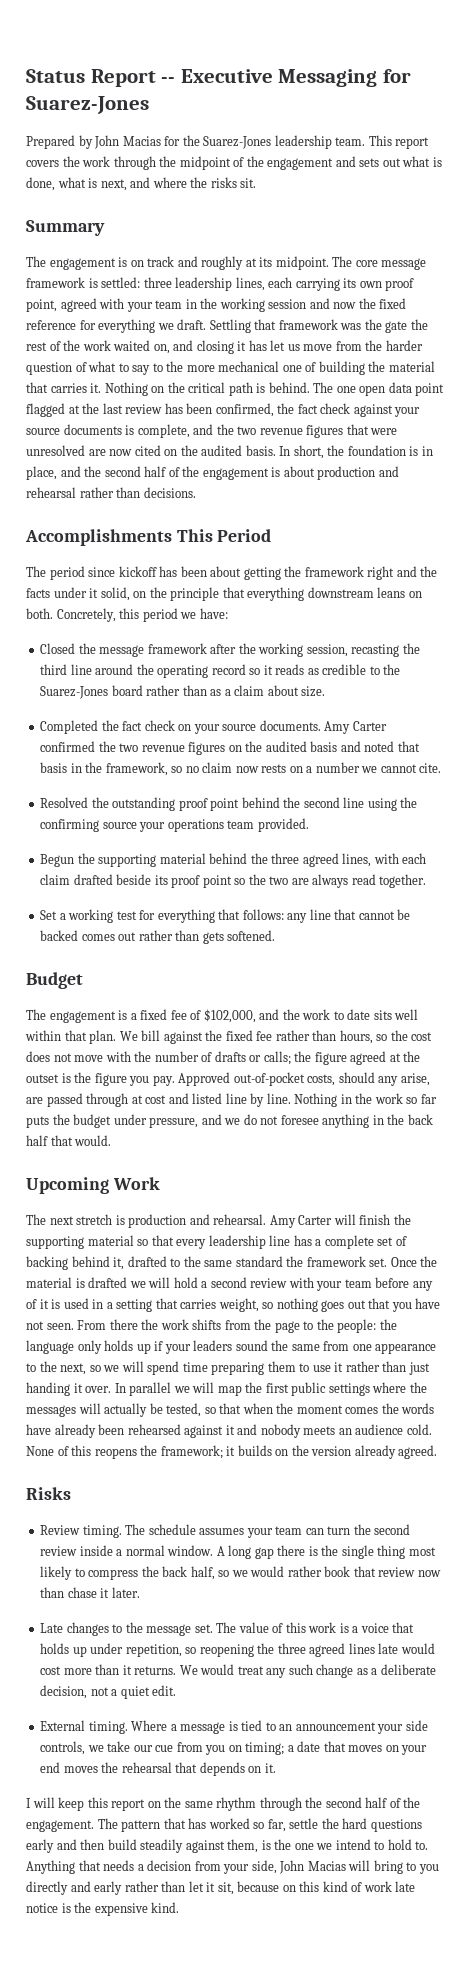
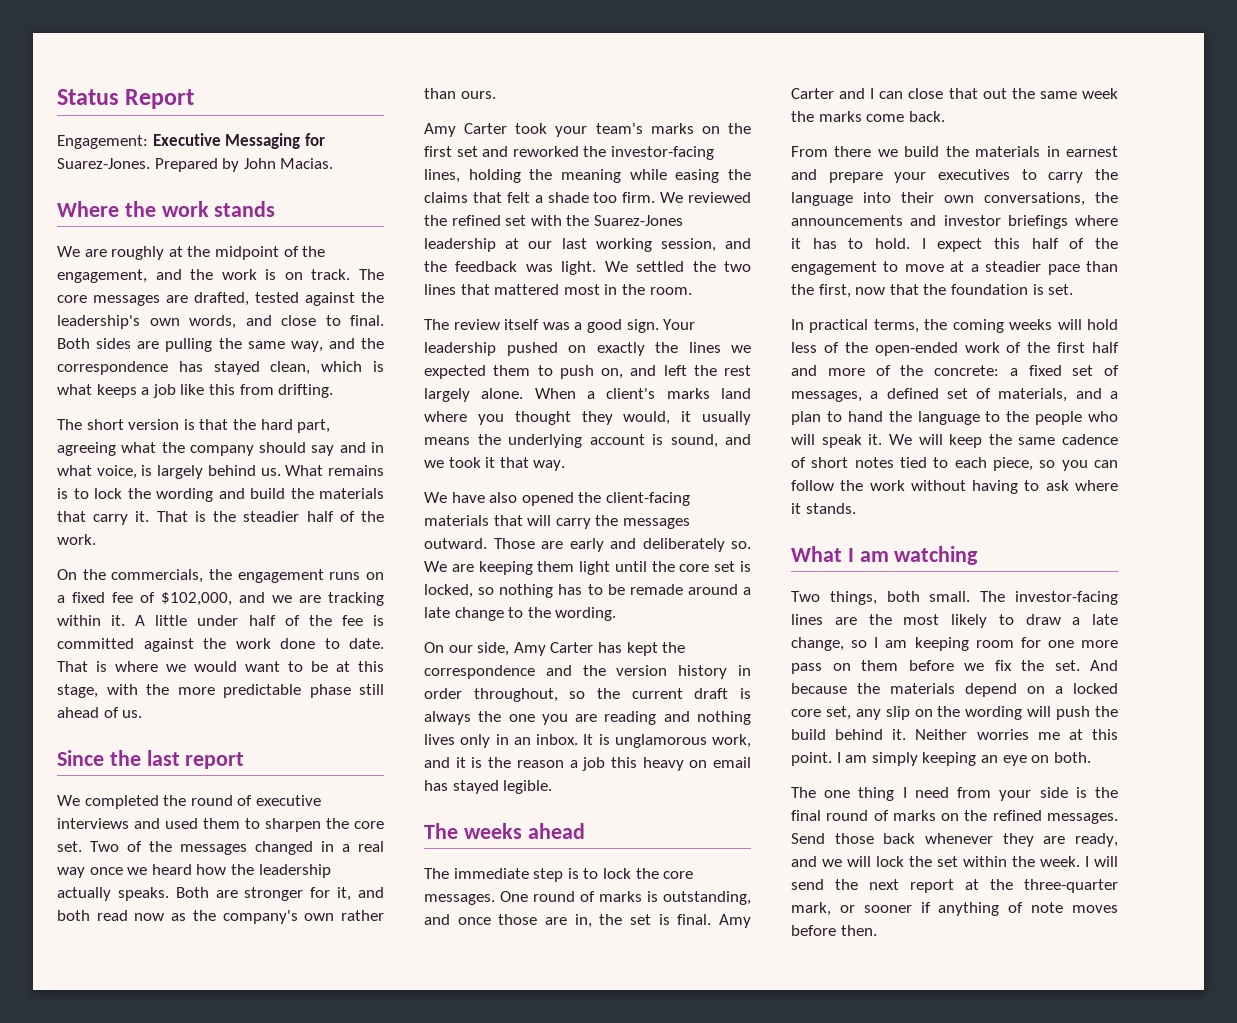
[161,77,176,83] -- -> [57,135,148,149] // Engagement:
[26,96,149,114] Suarez-Jones // -> [57,158,150,169] Suarez-Jones.
[122,135,430,149] [26,156,442,170] [26,177,257,191] [26,220,105,236] [26,256,427,270] [26,277,415,291] [26,298,407,312] [26,319,428,333] [26,340,423,354] [26,361,435,375] [26,382,445,396] [26,403,421,417] [26,424,398,438] [26,445,433,459] [26,466,399,480] [26,487,196,498] [25,529,272,546] [26,566,438,580] [26,587,422,601] [26,608,228,622] [40,643,420,657] [40,664,401,678] [40,685,326,699] [40,720,387,734] [40,741,420,755] [40,762,442,776] [40,797,418,811] [40,818,309,832] [40,853,427,867] [40,874,427,888] [40,909,411,923] [40,930,276,944] [26,972,83,989] [26,1009,128,1023] Macias for the Suarez-Jones leadership team. This report covers the work through the midpoint of the engagement and sets out what is done, what is next, and where the risks sit. // Summary // The engagement is on track and roughly at its midpoint. The core message framework is settled: three leadership lines, each carrying its own proof point, agreed with your team in the working session and now the fixed reference for everything we draft. Settling that framework was the gate the rest of the work waited on, and closing it has let us move from the harder question of what to say to the more mechanical one of building the material that carries it. Nothing on the critical path is behind. The one open data point flagged at the last review has been confirmed, the fact check against your source documents is complete, and the two revenue figures that were unresolved are now cited on the audited basis. In short, the foundation is in place, and the second half of the engagement is about production and rehearsal rather than decisions. // Accomplishments This Period // The period since kickoff has been about getting the framework right and the facts under it solid, on the principle that everything downstream leans on both. Concretely, this period we have: // Closed the message framework after the working session, recasting the third line around the operating record so it reads as credible to the Suarez-Jones board rather than as a claim about size. // Completed the fact check on your source documents. Amy Carter confirmed the two revenue figures on the audited basis and noted that basis in the framework, so no claim now rests on a number we cannot cite. // Resolved the outstanding proof point behind the second line using the confirming source your operations team provided. // Begun the supporting material behind the three agreed lines, with each claim drafted beside its proof point so the two are always read together. // Set a working test for everything that follows: any line that cannot be backed comes out rather than gets softened. // Budget // The engagement is -> [280,158,334,169] [57,201,276,217] [57,246,326,260] [57,269,384,283] [57,292,384,306] [57,315,384,329] [57,338,384,352] [57,361,385,375] [57,384,334,398] [57,419,331,433] [57,442,384,456] [57,465,385,479] [57,488,384,502] [57,511,385,525] [57,534,96,545] [57,569,384,583] Macias. // Where the work stands // We are roughly at the midpoint of the engagement, and the work is on track. The core messages are drafted, tested against the leadership's own words, and close to final. Both sides are pulling the same way, and the correspondence has stayed clean, which is what keeps a job like this from drifting. // The short version is that the hard part, agreeing what the company should say and in what voice, is largely behind us. What remains is to lock the wording and build the materials that carry it. That is the steadier half of the work. // On the commercials, the engagement runs on
[282,1009,419,1020] [25,1030,433,1044] [26,1051,421,1065] [26,1072,430,1086] [26,1093,437,1107] [26,1114,433,1128] [26,1135,112,1146] [26,1177,160,1194] [26,1214,411,1228] [26,1235,407,1249] [26,1256,438,1270] [26,1277,433,1291] [26,1298,441,1312] [26,1319,397,1333] [26,1340,437,1354] [26,1361,430,1375] [26,1382,427,1396] [26,1403,435,1417] [26,1424,432,1438] [26,1445,438,1459] [26,1487,71,1500] [40,1524,411,1538] [40,1545,436,1559] [40,1566,441,1580] [40,1587,140,1598] [40,1622,415,1636] [40,1643,435,1657] [40,1664,436,1678] [40,1685,177,1699] [40,1720,428,1734] [40,1741,428,1755] [40,1762,276,1776] [26,1797,421,1811] [26,1818,422,1832] [26,1839,429,1853] [26,1860,439,1874] [26,1881,416,1895] [26,1902,180,1916] the work to date sits well within that plan. We bill against the fixed fee rather than hours, so the cost does not move with the number of drafts or calls; the figure agreed at the outset is the figure you pay. Approved out-of-pocket costs, should any arise, are passed through at cost and listed line by line. Nothing in the work so far puts the budget under pressure, and we do not foresee anything in the back half that would. // Upcoming Work // The next stretch is production and rehearsal. Amy Carter will finish the supporting material so that every leadership line has a complete set of backing behind it, drafted to the same standard the framework set. Once the material is drafted we will hold a second review with your team before any of it is used in a setting that carries weight, so nothing goes out that you have not seen. From there the work shifts from the page to the people: the language only holds up if your leaders sound the same from one appearance to the next, so we will spend time preparing them to use it rather than just handing it over. In parallel we will map the first public settings where the messages will actually be tested, so that when the moment comes the words have already been rehearsed against it and nobody meets an audience cold. None of this reopens the framework; it builds on the version already agreed. // Risks // Review timing. The schedule assumes your team can turn the second review inside a normal window. A long gap there is the single thing most likely to compress the back half, so we would rather book that review now than chase it later. // Late changes to the message set. The value of this work is a voice that holds up under repetition, so reopening the three agreed lines late would cost more than it returns. We would treat any such change as a deliberate decision, not a quiet edit. // External timing. Where a message is tied to an announcement your side controls, we take our cue from you on timing; a date that moves on your end moves the rehearsal that depends on it. // I will keep this report on the same rhythm through the second half of the engagement. The pattern that has worked so far, settle the hard questions early and then build steadily against them, is the one we intend to hold to. Anything that needs a decision from your side, John Macias will bring to you directly and early rather than let it sit, because on this kind of work late notice is the expensive kind. -> [272,592,384,606] [57,615,384,626] [57,638,384,652] [57,661,384,672] [57,684,384,698] [57,707,143,718] [57,750,245,769] [57,795,321,809] [57,818,384,832] [57,841,384,855] [57,864,331,878] [57,887,384,901] [57,910,385,924] [424,88,496,99] [424,123,751,137] [424,146,714,160] [424,169,751,183] [424,192,751,203] [424,215,683,226] [424,238,751,252] [424,261,751,275] [424,284,692,295] [424,319,696,333] [424,342,751,356] [424,365,751,379] [424,388,751,402] [424,411,751,425] [424,434,751,448] [424,457,566,471] [424,492,690,506] [424,515,690,529] [424,538,751,552] [424,561,751,575] [424,584,751,598] [424,607,617,621] [424,642,686,656] [424,665,751,679] [424,688,751,702] [424,711,751,725] [424,734,751,748] [424,757,751,771] [424,780,553,794] [424,823,585,839] [424,868,694,882] [424,891,751,905] [424,914,751,928] [791,88,1118,99] [791,111,945,122] [791,146,1118,157] [791,169,1118,183] [791,192,1118,206] [791,215,1118,229] [791,238,1118,252] [791,261,1118,275] [791,284,1074,298] [791,319,1118,333] [791,342,1119,356] [791,365,1119,376] [791,388,1118,402] [791,411,1118,425] [791,434,1118,448] [791,457,1118,471] [791,480,1118,494] [791,503,856,514] [791,546,979,565] [791,591,1118,605] [791,614,1118,628] [791,637,1118,651] [791,660,1118,674] [791,683,1118,697] [791,706,1118,720] [791,729,1118,740] [791,752,1091,766] [791,787,1118,801] [791,810,1118,824] [791,833,1118,847] [791,856,1118,867] [791,879,1118,893] [791,902,1118,916] [791,925,877,936] we are tracking within it. A little under half of the fee is committed against the work done to date. That is where we would want to be at this stage, with the more predictable phase still ahead of us. // Since the last report // We completed the round of executive interviews and used them to sharpen the core set. Two of the messages changed in a real way once we heard how the leadership actually speaks. Both are stronger for it, and both read now as the company's own rather than ours. // Amy Carter took your team's marks on the first set and reworked the investor-facing lines, holding the meaning while easing the claims that felt a shade too firm. We reviewed the refined set with the Suarez-Jones leadership at our last working session, and the feedback was light. We settled the two lines that mattered most in the room. // The review itself was a good sign. Your leadership pushed on exactly the lines we expected them to push on, and left the rest largely alone. When a client's marks land where you thought they would, it usually means the underlying account is sound, and we took it that way. // We have also opened the client-facing materials that will carry the messages outward. Those are early and deliberately so. We are keeping them light until the core set is locked, so nothing has to be remade around a late change to the wording. // On our side, Amy Carter has kept the correspondence and the version history in order throughout, so the current draft is always the one you are reading and nothing lives only in an inbox. It is unglamorous work, and it is the reason a job this heavy on email has stayed legible. // The weeks ahead // The immediate step is to lock the core messages. One round of marks is outstanding, and once those are in, the set is final. Amy Carter and I can close that out the same week the marks come back. // From there we build the materials in earnest and prepare your executives to carry the language into their own conversations, the announcements and investor briefings where it has to hold. I expect this half of the engagement to move at a steadier pace than the first, now that the foundation is set. // In practical terms, the coming weeks will hold less of the open-ended work of the first half and more of the concrete: a fixed set of messages, a defined set of materials, and a plan to hand the language to the people who will speak it. We will keep the same cadence of short notes tied to each piece, so you can follow the work without having to ask where it stands. // What I am watching // Two things, both small. The investor-facing lines are the most likely to draw a late change, so I am keeping room for one more pass on them before we fix the set. And because the materials depend on a locked core set, any slip on the wording will push the build behind it. Neither worries me at this point. I am simply keeping an eye on both. // The one thing I need from your side is the final round of marks on the refined messages. Send those back whenever they are ready, and we will lock the set within the week. I will send the next report at the three-quarter mark, or sooner if anything of note moves before then.

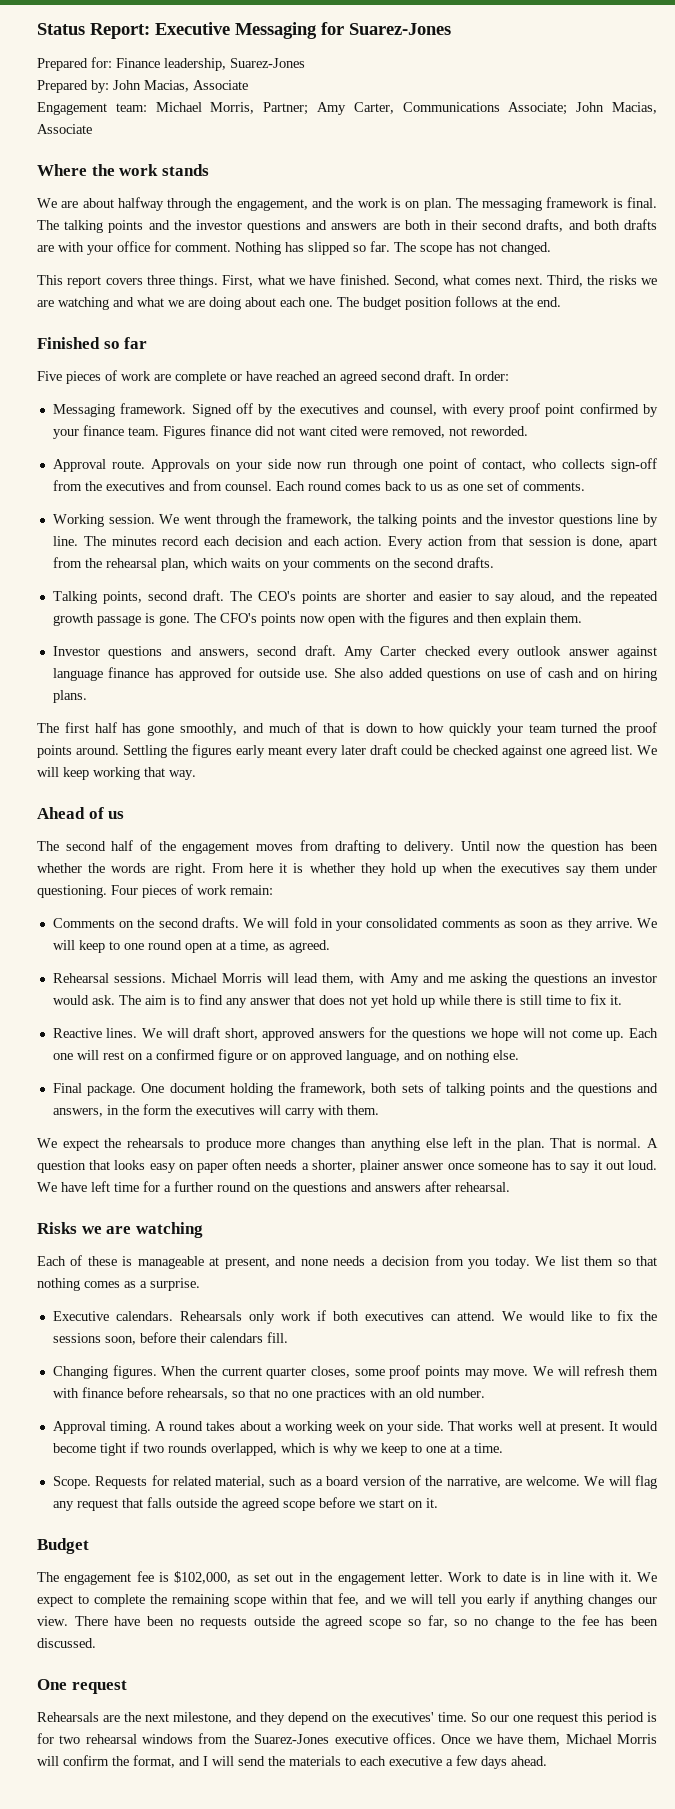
[125,89,195,109] [57,135,148,149] Report // Engagement: -> [90,23,150,39] Report:
[57,158,334,172] Suarez-Jones. Prepared by John Macias. -> [349,23,451,35] [37,57,305,71] [37,80,248,93] [37,102,657,115] [37,124,92,134] Suarez-Jones // Prepared for: Finance leadership, Suarez-Jones // Prepared by: John Macias, Associate // Engagement team: Michael Morris, Partner; Amy Carter, Communications Associate; John Macias, Associate
[111,246,299,260] roughly at the midpoint of -> [82,197,213,211] about halfway through
[311,269,384,280] [57,292,384,306] [57,315,384,329] [57,338,384,352] [57,361,385,375] [57,384,334,398] [57,419,331,433] [57,442,384,456] [57,465,385,479] [57,488,384,502] [57,511,385,525] [57,534,96,545] [57,569,384,583] [57,592,384,606] [57,615,384,626] [57,638,384,652] [57,661,384,672] [57,684,384,698] [57,707,143,718] [57,750,245,769] [57,795,321,809] [57,818,384,832] [57,841,384,855] [57,864,331,878] [57,887,384,901] [57,910,385,924] [424,88,496,99] [424,123,751,137] [424,146,714,160] [424,169,751,183] [424,192,751,203] [424,215,683,226] [424,238,751,252] [424,261,751,275] [424,284,692,295] [424,319,696,333] [424,342,751,356] [424,365,751,379] [424,388,751,402] [424,411,751,425] [424,434,751,448] [424,457,566,471] [424,492,690,506] [424,515,690,529] [424,538,751,552] [424,561,751,575] [424,584,751,598] [424,607,617,621] [424,642,686,656] [424,665,751,679] [424,688,751,702] [424,711,751,725] [424,734,751,748] [424,757,751,771] [424,780,553,794] [424,823,585,839] [424,868,694,882] [424,891,751,905] [424,914,751,928] [791,88,1118,99] [791,111,945,122] [791,146,1118,157] [791,169,1118,183] [791,192,1118,206] [791,215,1118,229] [791,238,1118,252] [791,261,1118,275] [791,284,1074,298] [791,319,1118,333] [791,342,1119,356] [791,365,1119,376] [791,388,1118,402] [791,411,1118,425] [791,434,1118,448] [791,457,1118,471] [791,480,1118,494] [791,503,856,514] [791,546,979,565] [791,591,1118,605] [791,614,1118,628] [791,637,1118,651] [791,660,1118,674] [791,683,1118,697] [791,706,1118,720] [791,729,1118,740] [791,752,1091,766] [791,787,1118,801] [791,810,1118,824] [791,833,1118,847] [791,856,1118,867] [791,879,1118,893] [791,902,1118,916] [791,925,877,936] track. The core messages are drafted, tested against the leadership's own words, and close to final. Both sides are pulling the same way, and the correspondence has stayed clean, which is what keeps a job like this from drifting. // The short version is that the hard part, agreeing what the company should say and in what voice, is largely behind us. What remains is to lock the wording and build the materials that carry it. That is the steadier half of the work. // On the commercials, the engagement runs on a fixed fee of $102,000, and we are tracking within it. A little under half of the fee is committed against the work done to date. That is where we would want to be at this stage, with the more predictable phase still ahead of us. // Since the last report // We completed the round of executive interviews and used them to sharpen the core set. Two of the messages changed in a real way once we heard how the leadership actually speaks. Both are stronger for it, and both read now as the company's own rather than ours. // Amy Carter took your team's marks on the first set and reworked the investor-facing lines, holding the meaning while easing the claims that felt a shade too firm. We reviewed the refined set with the Suarez-Jones leadership at our last working session, and the feedback was light. We settled the two lines that mattered most in the room. // The review itself was a good sign. Your leadership pushed on exactly the lines we expected them to push on, and left the rest largely alone. When a client's marks land where you thought they would, it usually means the underlying account is sound, and we took it that way. // We have also opened the client-facing materials that will carry the messages outward. Those are early and deliberately so. We are keeping them light until the core set is locked, so nothing has to be remade around a late change to the wording. // On our side, Amy Carter has kept the correspondence and the version history in order throughout, so the current draft is always the one you are reading and nothing lives only in an inbox. It is unglamorous work, and it is the reason a job this heavy on email has stayed legible. // The weeks ahead // The immediate step is to lock the core messages. One round of marks is outstanding, and once those are in, the set is final. Amy Carter and I can close that out the same week the marks come back. // From there we build the materials in earnest and prepare your executives to carry the language into their own conversations, the announcements and investor briefings where it has to hold. I expect this half of the engagement to move at a steadier pace than the first, now that the foundation is set. // In practical terms, the coming weeks will hold less of the open-ended work of the first half and more of the concrete: a fixed set of messages, a defined set of materials, and a plan to hand the language to the people who will speak it. We will keep the same cadence of short notes tied to each piece, so you can follow the work without having to ask where it stands. // What I am watching // Two things, both small. The investor-facing lines are the most likely to draw a late change, so I am keeping room for one more pass on them before we fix the set. And because the materials depend on a locked core set, any slip on the wording will push the build behind it. Neither worries me at this point. I am simply keeping an eye on both. // The one thing I need from your side is the final round of marks on the refined messages. Send those back whenever they are ready, and we will lock the set within the week. I will send the next report at the three-quarter mark, or sooner if anything of note moves before then. -> [423,197,657,211] [37,219,657,233] [37,241,551,255] [37,274,657,288] [37,296,561,310] [37,337,148,349] [37,370,509,384] [52,403,658,417] [52,425,528,439] [52,458,657,472] [52,480,585,491] [52,513,658,527] [52,535,657,549] [52,557,494,571] [52,590,658,604] [52,612,582,626] [52,645,657,659] [52,667,658,681] [52,690,87,703] [37,722,657,736] [37,744,657,758] [37,767,196,780] [37,807,125,819] [37,840,658,854] [37,863,657,876] [37,884,273,898] [52,917,658,931] [52,940,330,953] [52,973,657,986] [52,994,622,1008] [52,1027,658,1041] [52,1049,519,1063] [52,1082,658,1096] [52,1104,379,1118] [37,1137,658,1151] [37,1159,658,1173] [37,1181,510,1195] [37,1222,203,1238] [37,1255,658,1269] [37,1278,200,1291] [52,1310,657,1324] [52,1332,288,1345] [52,1365,658,1379] [52,1387,485,1401] [52,1421,658,1434] [52,1442,503,1456] [52,1475,657,1489] [52,1497,438,1511] [37,1538,89,1554] [37,1571,658,1585] [37,1593,657,1607] [37,1615,658,1629] [37,1638,96,1648] [37,1679,127,1694] [37,1712,657,1725] [37,1733,657,1746] [37,1755,547,1769] plan. The messaging framework is final. The talking points and the investor questions and answers are both in their second drafts, and both drafts are with your office for comment. Nothing has slipped so far. The scope has not changed. // This report covers three things. First, what we have finished. Second, what comes next. Third, the risks we are watching and what we are doing about each one. The budget position follows at the end. // Finished so far // Five pieces of work are complete or have reached an agreed second draft. In order: // Messaging framework. Signed off by the executives and counsel, with every proof point confirmed by your finance team. Figures finance did not want cited were removed, not reworded. // Approval route. Approvals on your side now run through one point of contact, who collects sign-off from the executives and from counsel. Each round comes back to us as one set of comments. // Working session. We went through the framework, the talking points and the investor questions line by line. The minutes record each decision and each action. Every action from that session is done, apart from the rehearsal plan, which waits on your comments on the second drafts. // Talking points, second draft. The CEO's points are shorter and easier to say aloud, and the repeated growth passage is gone. The CFO's points now open with the figures and then explain them. // Investor questions and answers, second draft. Amy Carter checked every outlook answer against language finance has approved for outside use. She also added questions on use of cash and on hiring plans. // The first half has gone smoothly, and much of that is down to how quickly your team turned the proof points around. Settling the figures early meant every later draft could be checked against one agreed list. We will keep working that way. // Ahead of us // The second half of the engagement moves from drafting to delivery. Until now the question has been whether the words are right. From here it is whether they hold up when the executives say them under questioning. Four pieces of work remain: // Comments on the second drafts. We will fold in your consolidated comments as soon as they arrive. We will keep to one round open at a time, as agreed. // Rehearsal sessions. Michael Morris will lead them, with Amy and me asking the questions an investor would ask. The aim is to find any answer that does not yet hold up while there is still time to fix it. // Reactive lines. We will draft short, approved answers for the questions we hope will not come up. Each one will rest on a confirmed figure or on approved language, and on nothing else. // Final package. One document holding the framework, both sets of talking points and the questions and answers, in the form the executives will carry with them. // We expect the rehearsals to produce more changes than anything else left in the plan. That is normal. A question that looks easy on paper often needs a shorter, plainer answer once someone has to say it out loud. We have left time for a further round on the questions and answers after rehearsal. // Risks we are watching // Each of these is manageable at present, and none needs a decision from you today. We list them so that nothing comes as a surprise. // Executive calendars. Rehearsals only work if both executives can attend. We would like to fix the sessions soon, before their calendars fill. // Changing figures. When the current quarter closes, some proof points may move. We will refresh them with finance before rehearsals, so that no one practices with an old number. // Approval timing. A round takes about a working week on your side. That works well at present. It would become tight if two rounds overlapped, which is why we keep to one at a time. // Scope. Requests for related material, such as a board version of the narrative, are welcome. We will flag any request that falls outside the agreed scope before we start on it. // Budget // The engagement fee is $102,000, as set out in the engagement letter. Work to date is in line with it. We expect to complete the remaining scope within that fee, and we will tell you early if anything changes our view. There have been no requests outside the agreed scope so far, so no change to the fee has been discussed. // One request // Rehearsals are the next milestone, and they depend on the executives' time. So our one request this period is for two rehearsal windows from the Suarez-Jones executive offices. Once we have them, Michael Morris will confirm the format, and I will send the materials to each executive a few days ahead.

